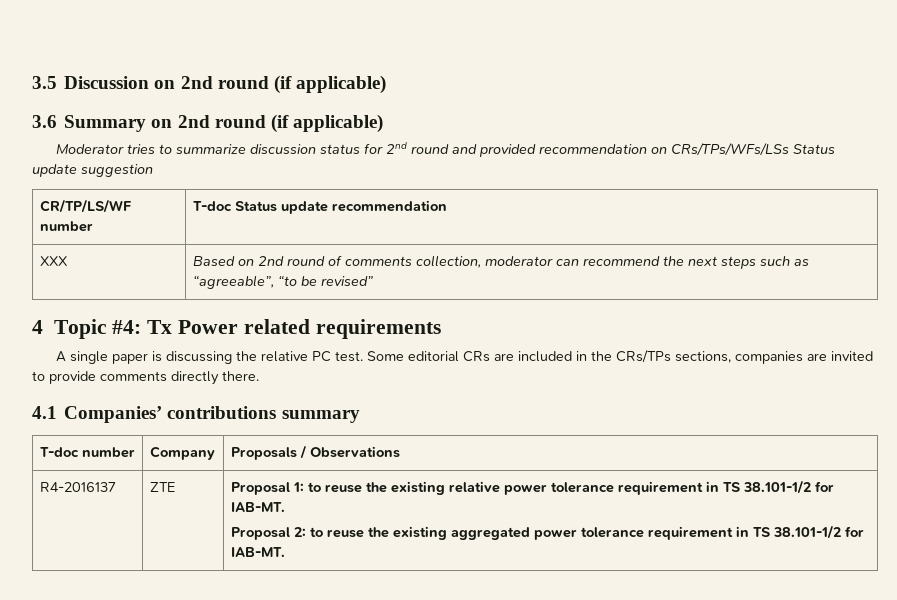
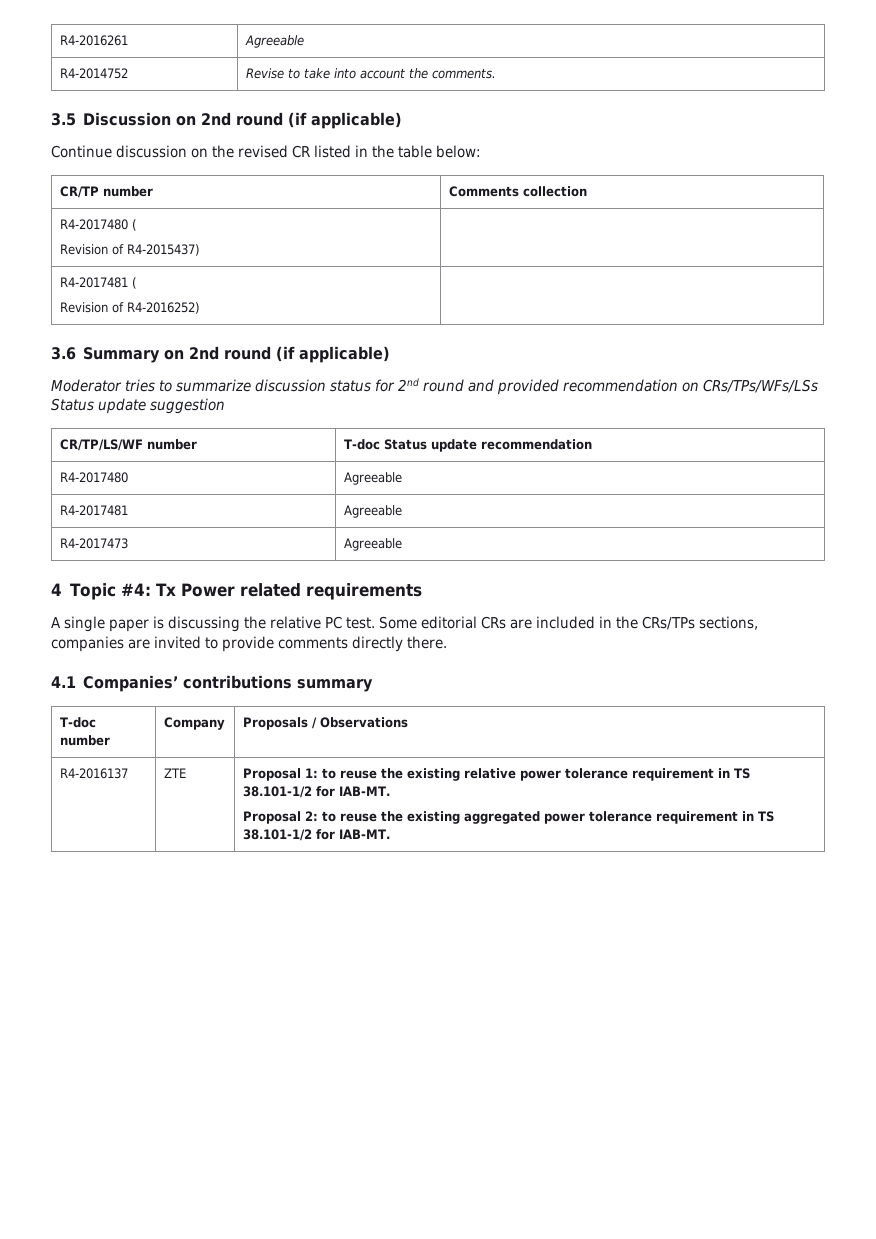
(32, 82) none -> [59,35,128,46] [244,35,304,48] [59,68,128,79] [245,68,496,79] R4-2016261 | Agreeable // R4-2014752 | Revise to take into account the comments. //
(386, 84) none -> [51,145,481,158] [59,186,153,198] [448,186,587,197] [59,219,137,231] [59,244,200,256] [59,277,137,289] [59,302,200,314] // Continue discussion on the revised CR listed in the table below: // CR/TP number | Comments collection // R4-2017480 ( // Revision of R4-2015437) | // R4-2017481 ( // Revision of R4-2016252) |
[39,256,68,266] [192,255,809,269] [192,275,373,289] XXX | Based on 2nd round of comments collection, moderator can recommend the next steps such as “agreeable”, “to be revised” -> [59,472,128,483] [343,472,402,485] [59,505,128,516] [343,505,402,518] [59,538,128,549] [343,538,402,551] R4-2017480 | Agreeable // R4-2017481 | Agreeable // R4-2017473 | Agreeable

